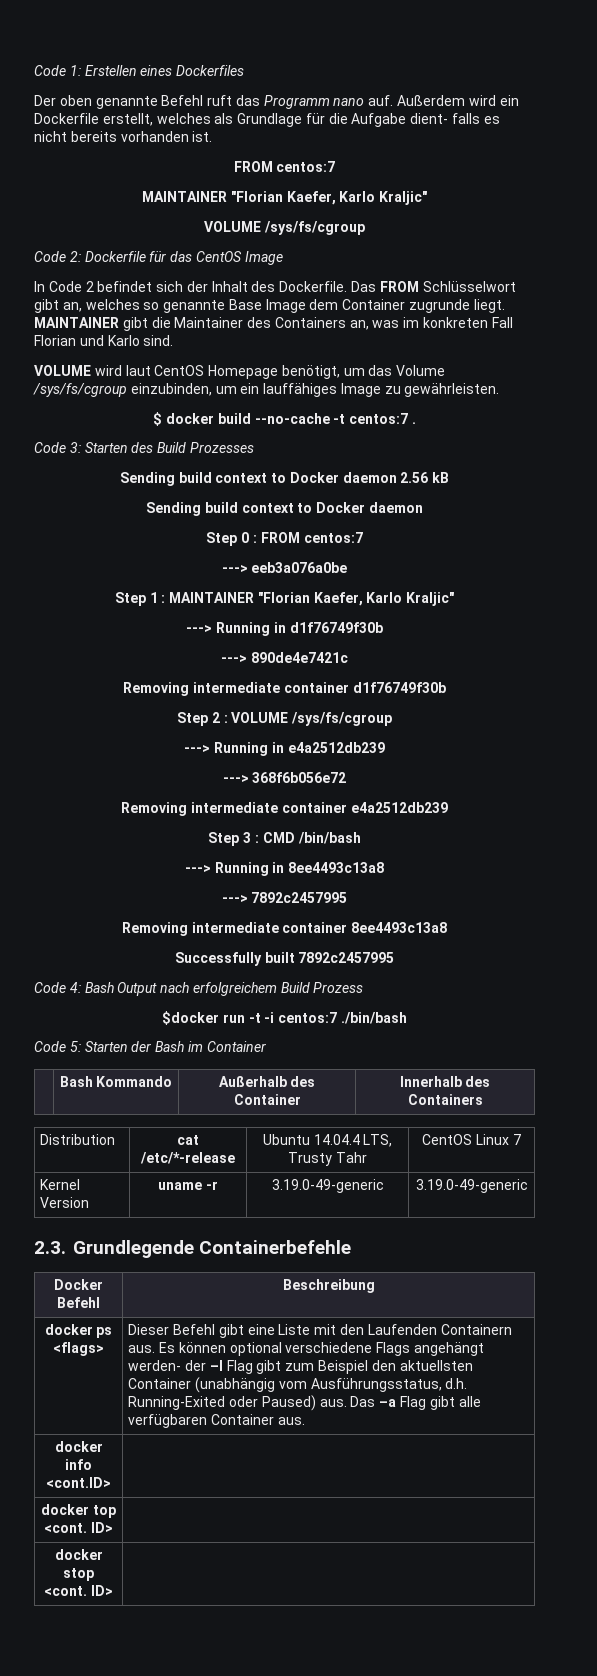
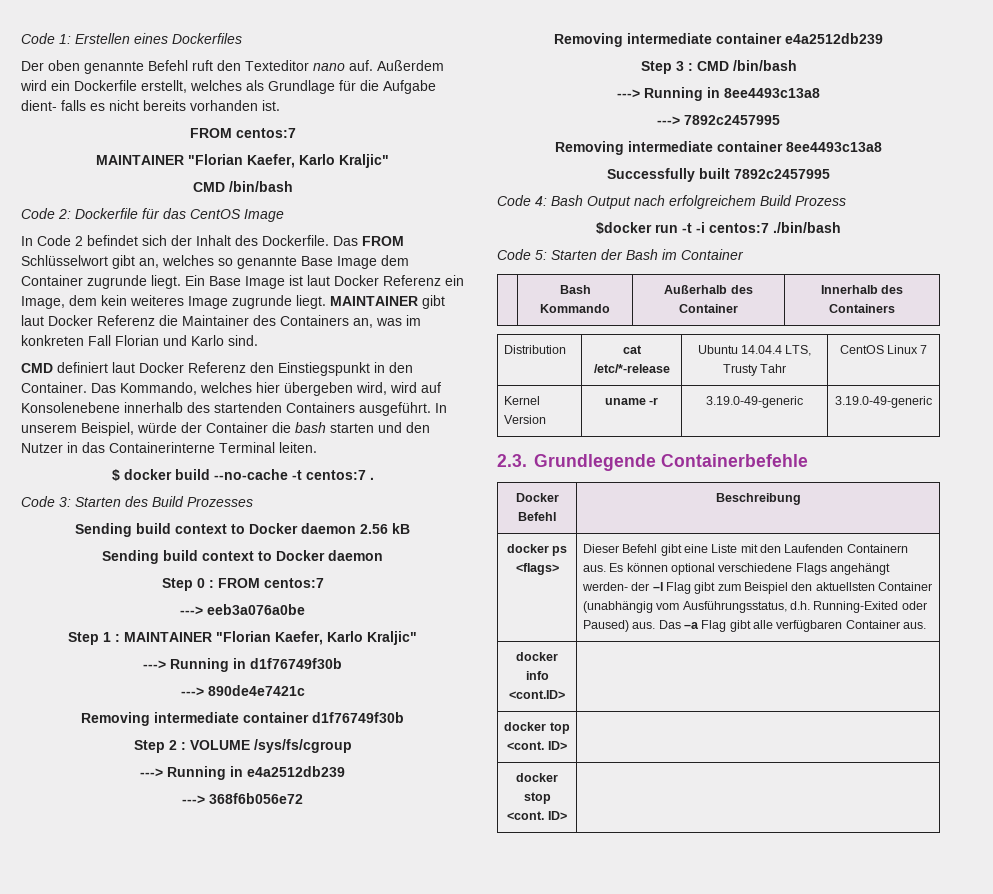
[235,95,330,109] das Programm -> [217,60,309,71] den Texteditor
[204,221,365,235] VOLUME /sys/fs/cgroup -> [192,181,293,192] CMD /bin/bash
[34,317,148,331] MAINTAINER gibt -> [185,275,464,289] [21,295,445,309] [21,315,155,326] Ein Base Image ist laut Docker Referenz ein Image, dem kein weiteres Image zugrunde liegt. MAINTAINER gibt laut Docker Referenz
[34,365,446,379] [33,383,500,397] VOLUME wird laut CentOS Homepage benötigt, um das Volume /sys/fs/cgroup einzubinden, um ein lauffähiges Image zu gewährleisten. -> [21,362,413,376] [21,382,441,396] [21,402,447,416] [21,422,430,436] [21,442,317,453] CMD definiert laut Docker Referenz den Einstiegspunkt in den Container. Das Kommando, welches hier übergeben wird, wird auf Konsolenebene innerhalb des startenden Containers ausgeführt. In unserem Beispiel, würde der Container die bash starten und den Nutzer in das Containerinterne Terminal leiten.

